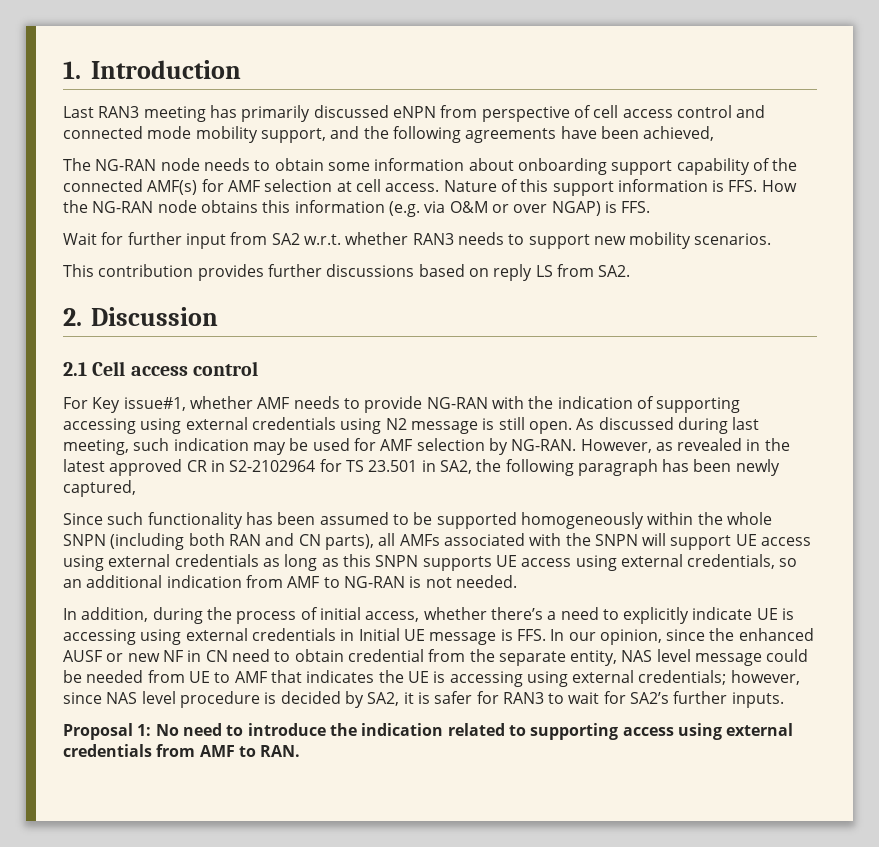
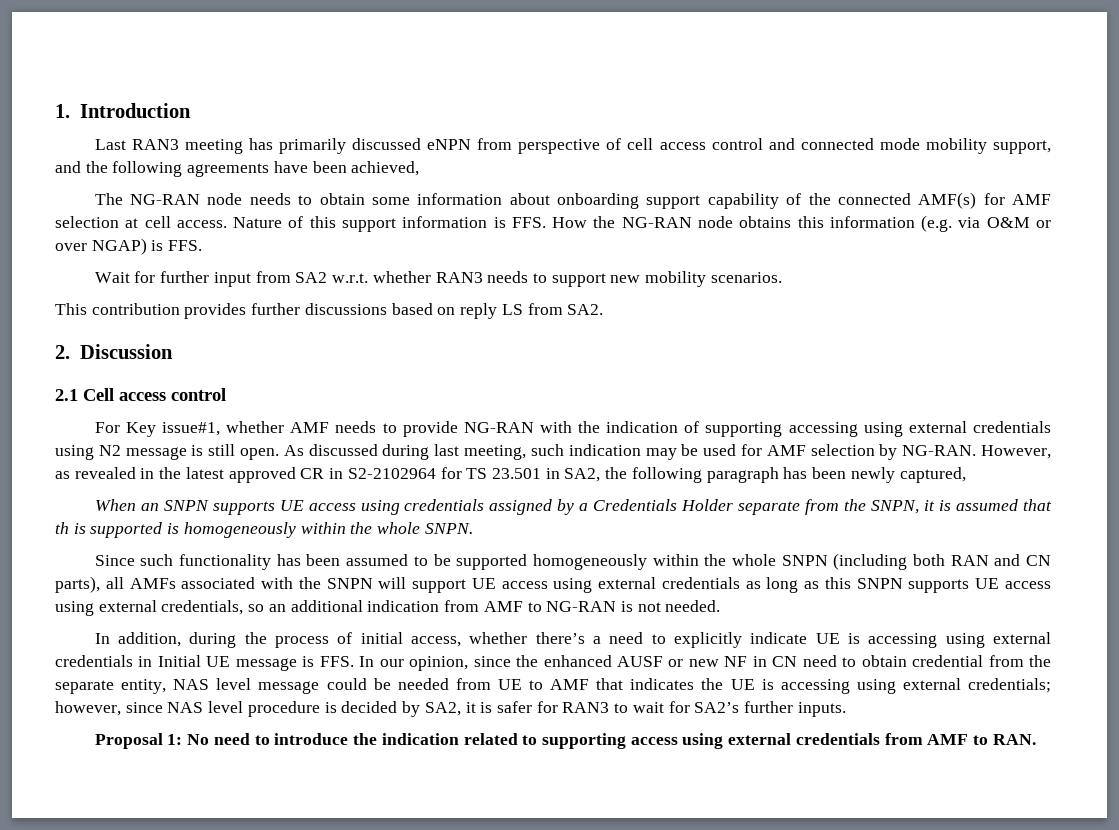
(136, 488) none -> [94,499,1052,515] [55,522,473,538] // When an SNPN supports UE access using credentials assigned by a Credentials Holder separate from the SNPN, it is assumed that th is supported is homogeneously within the whole SNPN.

